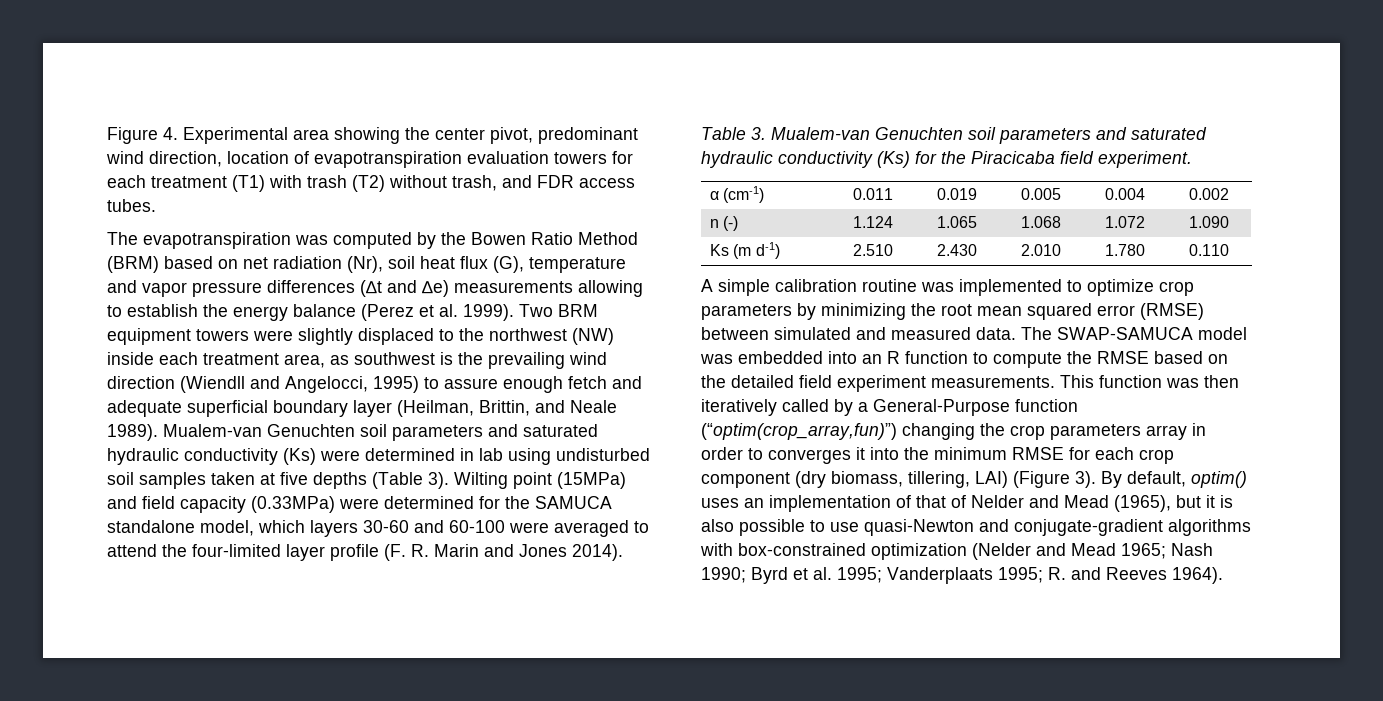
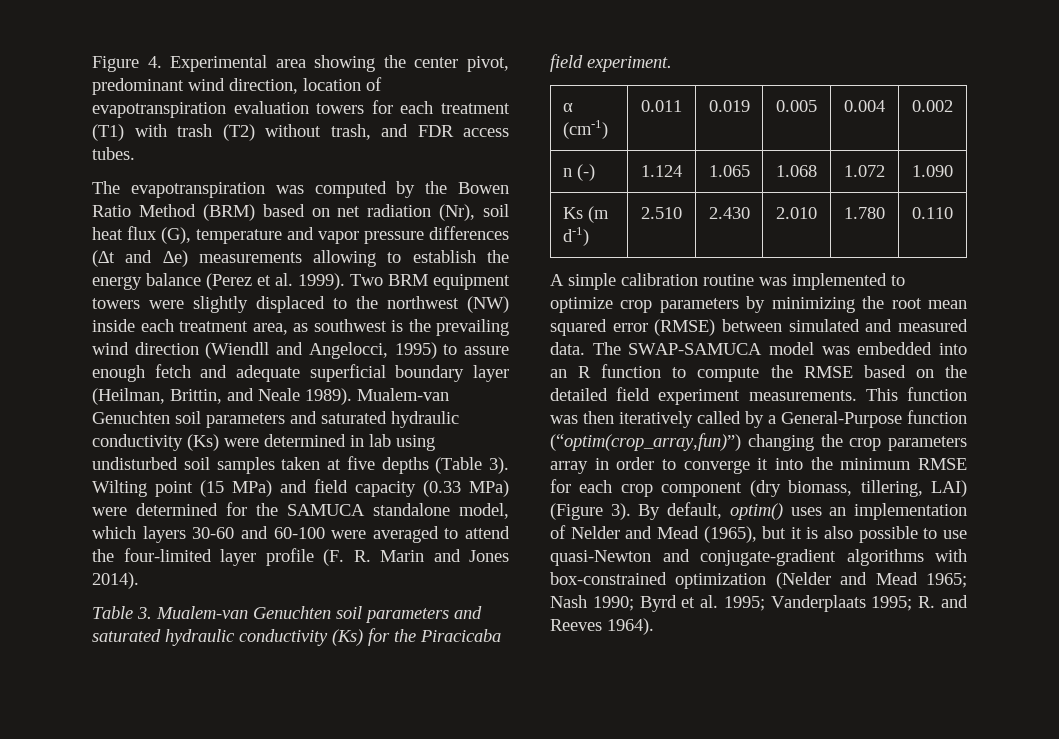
[557,472,626,489] (15MPa) -> [200,480,272,497] (15 MPa)
[251,496,335,513] (0.33MPa) -> [423,480,509,497] (0.33 MPa)
[768,449,851,464] converges -> [683,460,750,474] converge
[916,495,966,508] that of -> (566, 532) none

